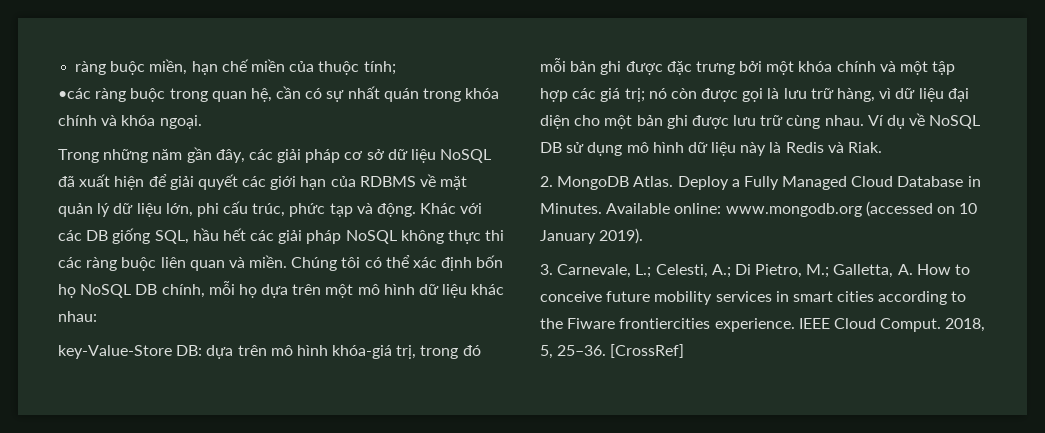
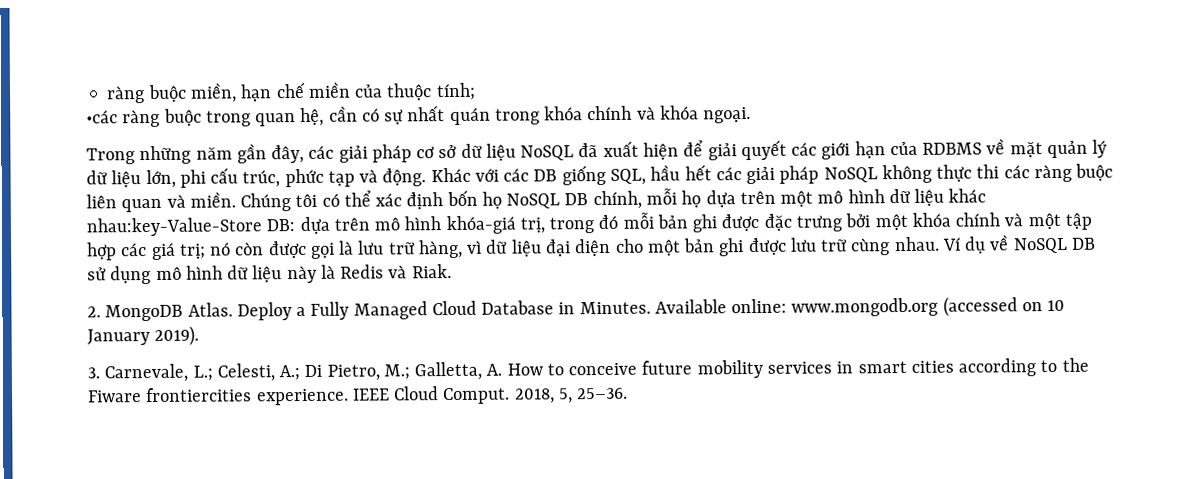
[58,311,97,322] [58,345,172,359] nhau: // key-Value-Store -> [86,217,262,237] nhau:key-Value-Store
[610,344,685,358] [CrossRef] -> (629, 393) none

